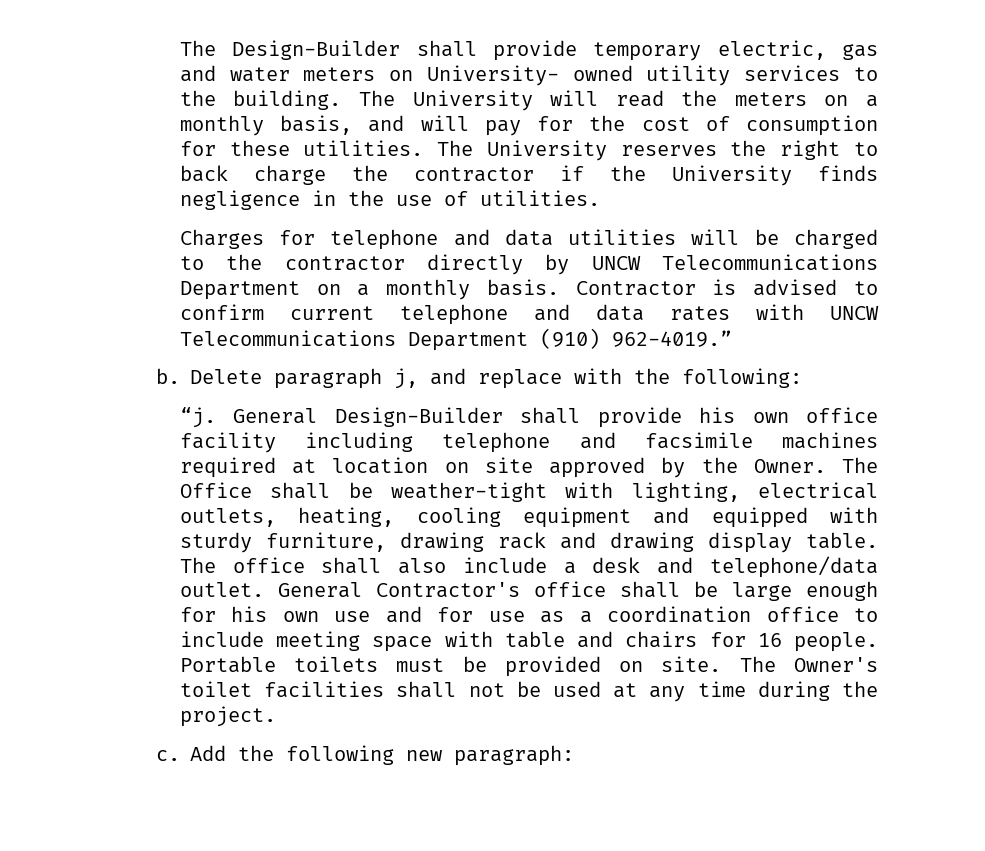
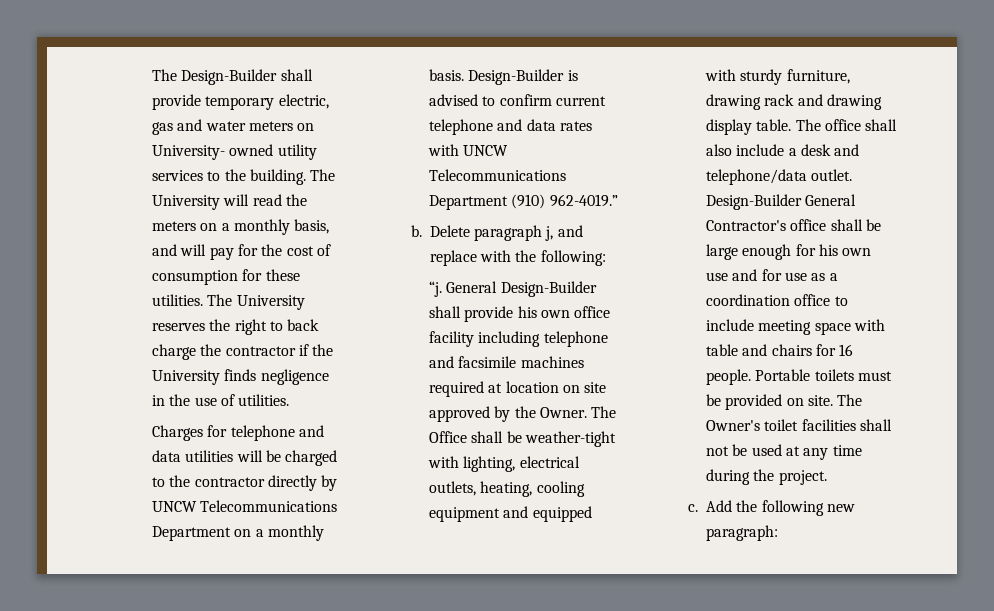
[575,281,696,296] Contractor -> [468,69,565,85] Design-Builder
(264, 589) none -> [706,194,803,210] Design-Builder

